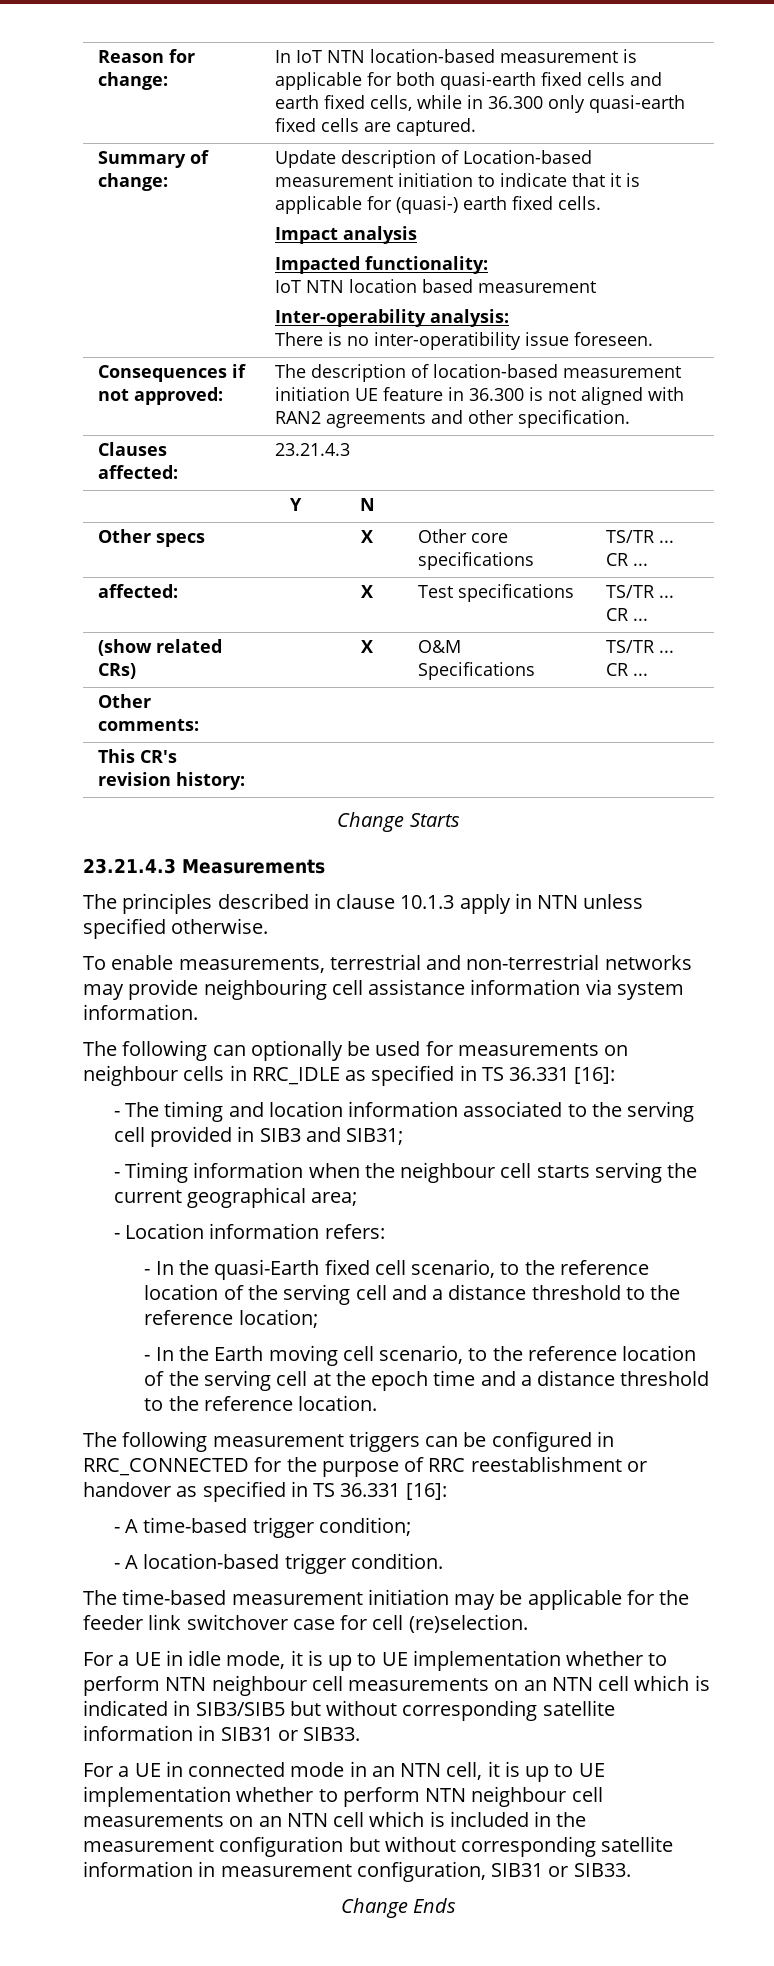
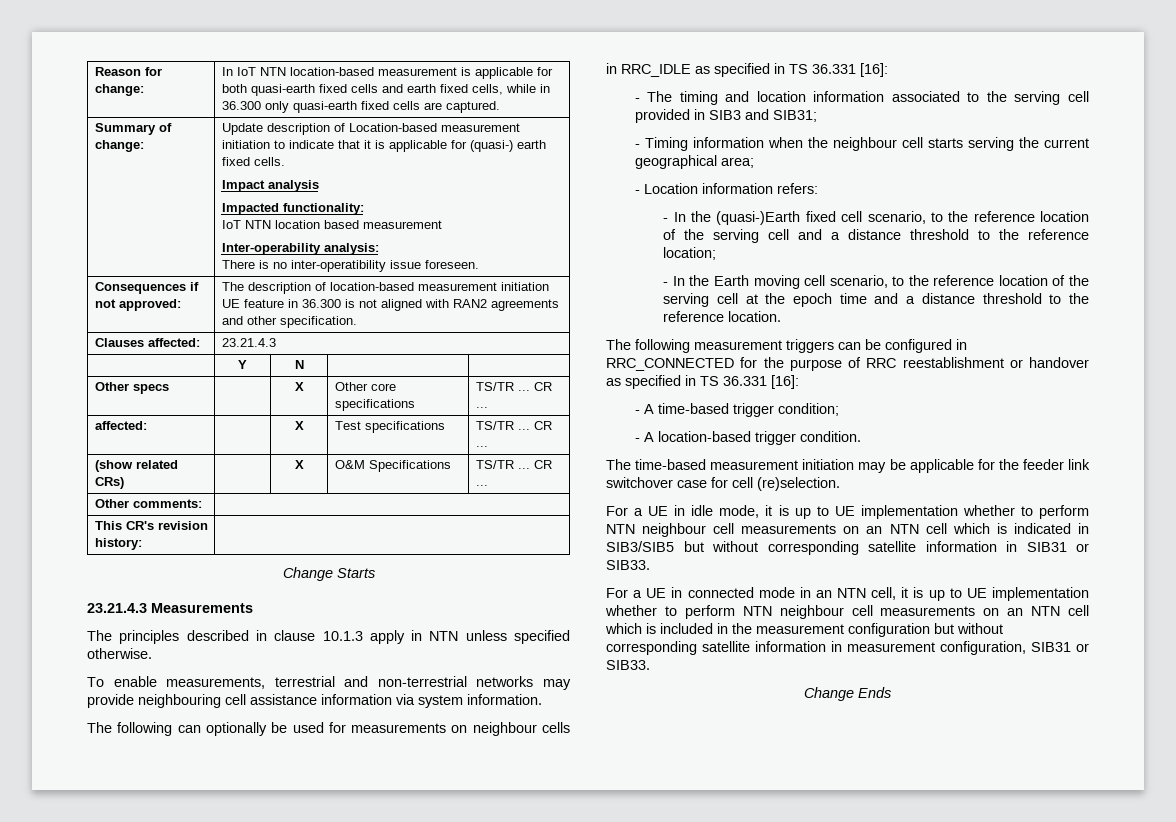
[214,1259,320,1280] quasi-Earth -> [716,211,801,225] (quasi-)Earth

